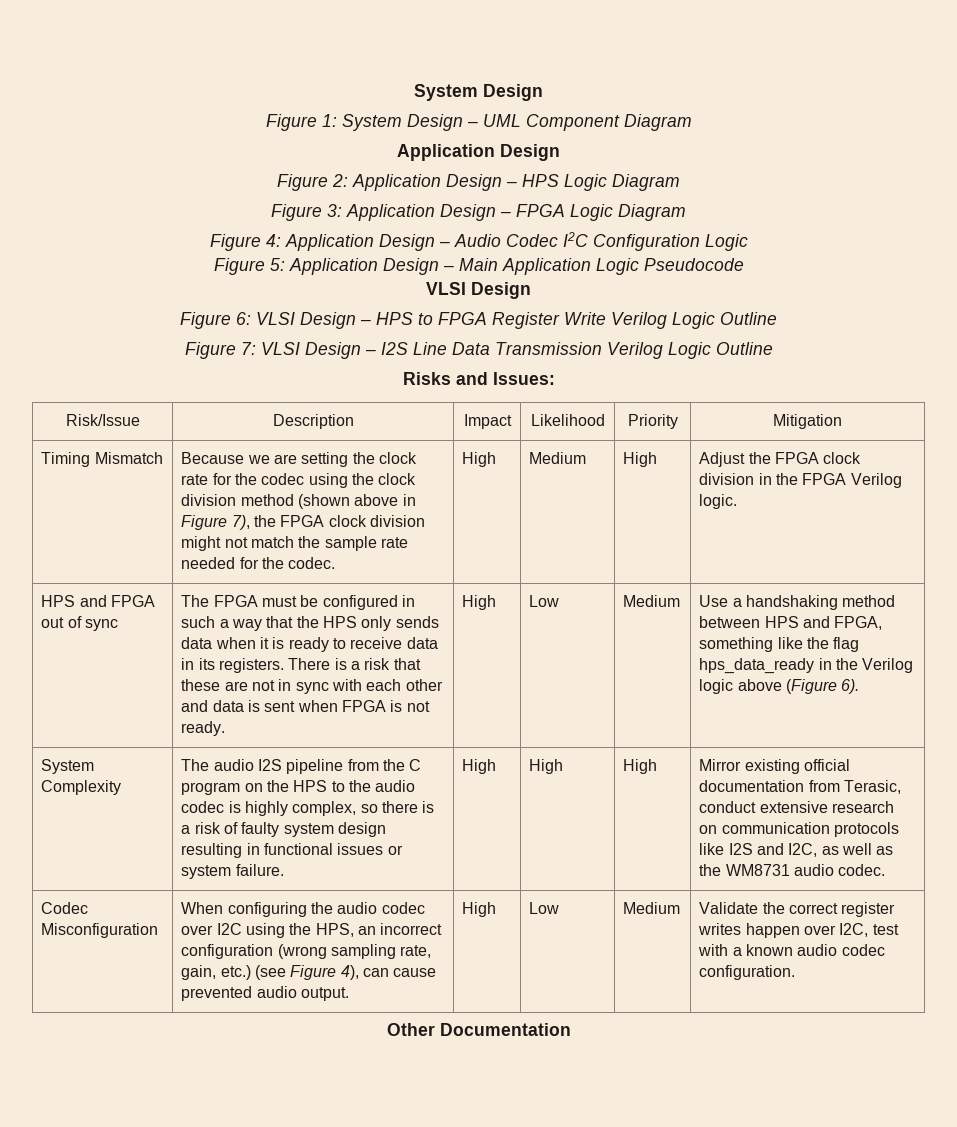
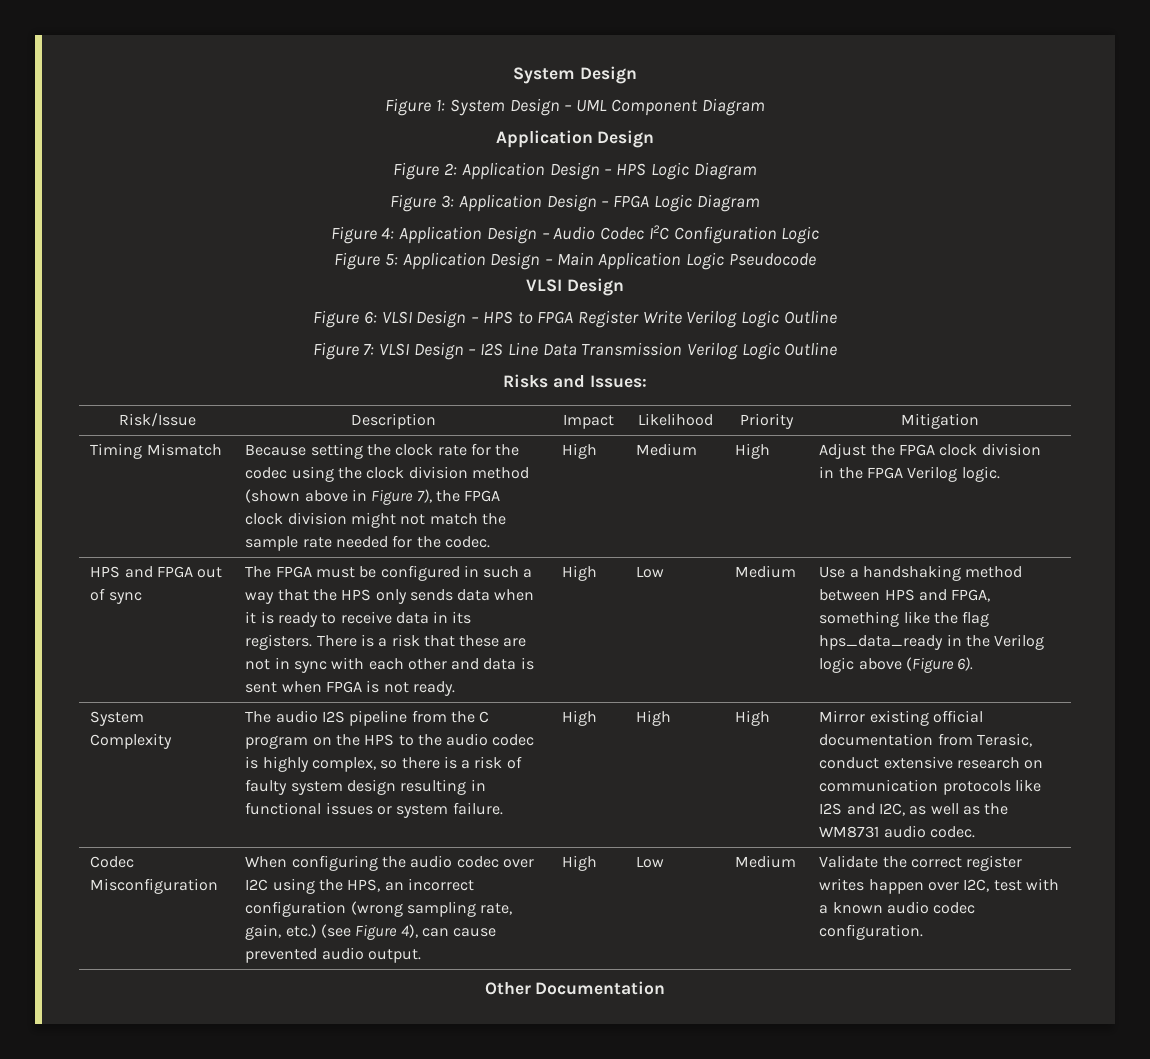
[247,454,298,464] we are -> (307, 450) none

